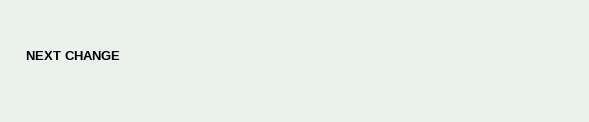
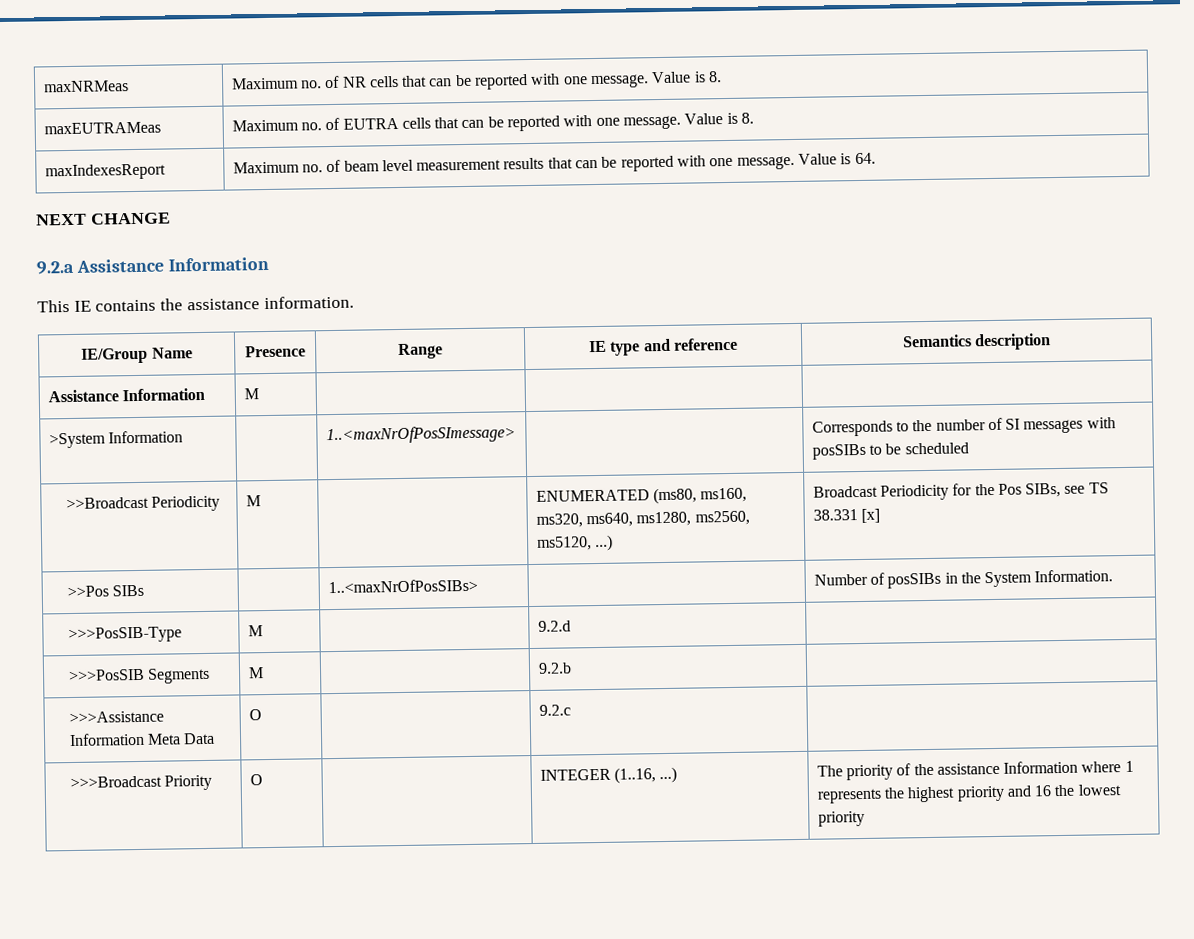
[26,51,120,60] NEXT CHANGE -> [43,80,129,93] [231,71,723,90] [43,121,161,135] [231,112,755,132] [44,163,166,181] [232,152,876,174] [36,212,171,226] [36,256,269,275] [37,295,354,313] [81,347,193,364] [245,345,306,358] [398,343,443,360] [589,337,738,356] [901,333,1052,351] [47,387,205,403] [243,388,259,400] [48,430,183,449] [325,425,516,445] [811,417,1116,437] [811,442,969,460] [65,495,221,512] [245,495,261,507] [535,487,748,505] [535,510,750,528] [536,534,613,552] [812,482,1109,501] [812,508,880,524] [66,584,145,598] [327,578,478,594] [813,569,1114,589] [67,626,182,644] [247,625,263,637] [537,620,571,632] [67,667,211,684] [247,667,264,679] [537,662,572,674] [68,710,164,724] [68,732,216,747] [248,709,262,721] [538,704,571,716] [69,774,213,791] [249,774,263,786] [539,766,678,784] [816,760,1134,781] [816,784,1122,804] [817,810,865,827] maxNRMeas | Maximum no. of NR cells that can be reported with one message. Value is 8. // maxEUTRAMeas | Maximum no. of EUTRA cells that can be reported with one message. Value is 8. // maxIndexesReport | Maximum no. of beam level measurement results that can be reported with one message. Value is 64. // NEXT CHANGE // 9.2.a Assistance Information // This IE contains the assistance information. // IE/Group Name | Presence | Range | IE type and reference | Semantics description // Assistance Information | M | | | // >System Information | | 1..<maxNrOfPosSImessage> | | Corresponds to the number of SI messages with posSIBs to be scheduled // >>Broadcast Periodicity | M | | ENUMERATED (ms80, ms160, ms320, ms640, ms1280, ms2560, ms5120, ...) | Broadcast Periodicity for the Pos SIBs, see TS 38.331 [x] // >>Pos SIBs | | 1..<maxNrOfPosSIBs> | | Number of posSIBs in the System Information. // >>>PosSIB-Type | M | | 9.2.d | // >>>PosSIB Segments | M | | 9.2.b | // >>>Assistance Information Meta Data | O | | 9.2.c | // >>>Broadcast Priority | O | | INTEGER (1..16, ...) | The priority of the assistance Information where 1 represents the highest priority and 16 the lowest priority

